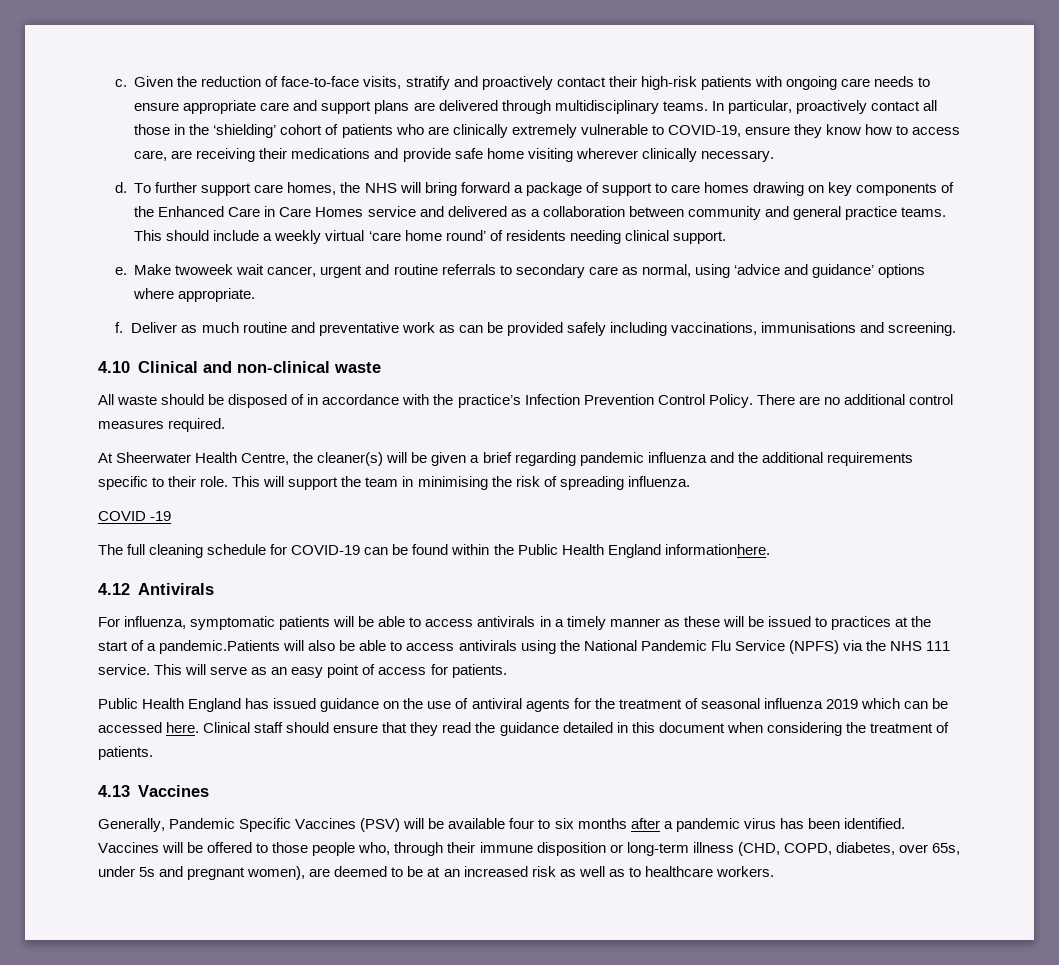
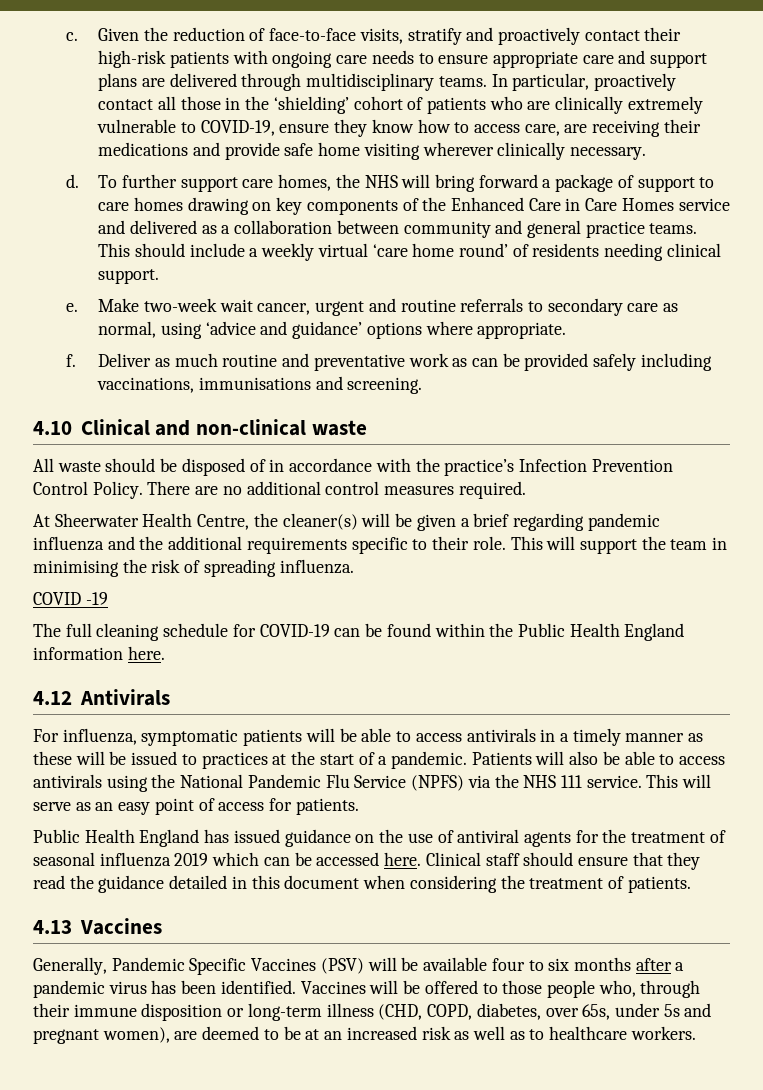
[175,264,234,275] twoweek -> [143,298,217,312] two-week
[664,544,770,555] informationhere. -> [33,646,165,660] information here.
[159,640,281,654] pandemic.Patients -> [390,751,532,769] pandemic. Patients

